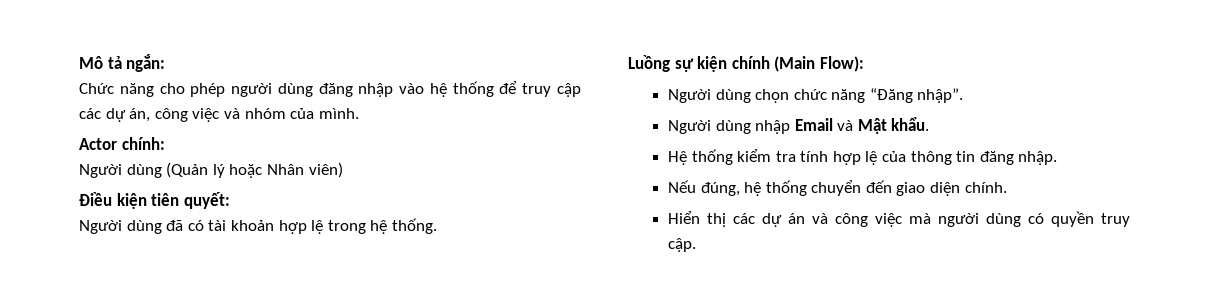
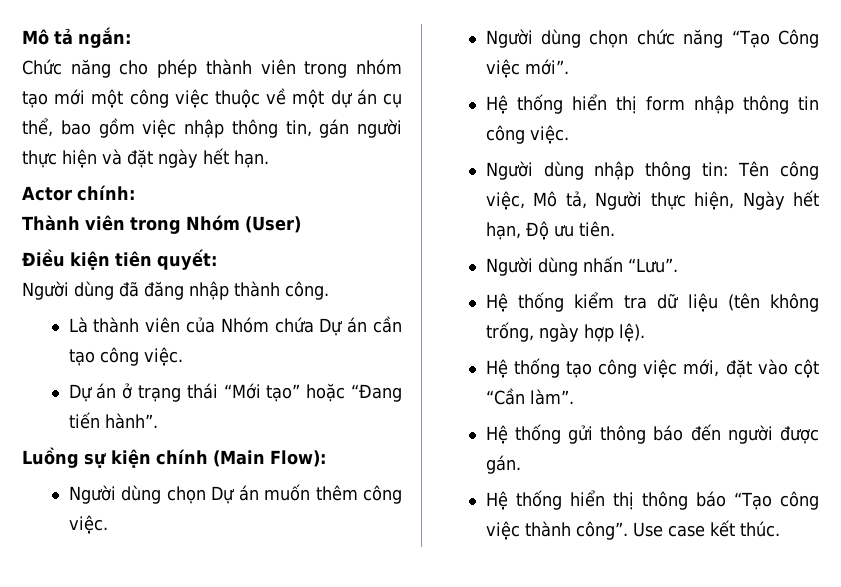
[231,81,581,97] [79,108,359,122] [79,137,165,150] [79,162,343,178] người dùng đăng nhập vào hệ thống để truy cập các dự án, công việc và nhóm của mình. // Actor chính: // Người dùng (Quản lý hoặc Nhân viên) -> [205,59,403,78] [22,88,402,108] [22,118,402,138] [22,148,269,168] [22,185,135,201] [22,215,301,234] thành viên trong nhóm tạo mới một công việc thuộc về một dự án cụ thể, bao gồm việc nhập thông tin, gán người thực hiện và đặt ngày hết hạn. // Actor chính: // Thành viên trong Nhóm (User)
[187,218,437,234] có tài khoản hợp lệ trong hệ thống. -> [144,281,329,300] [68,316,402,336] [68,347,183,366] [68,383,402,402] [68,412,158,429] đăng nhập thành công. // Là thành viên của Nhóm chứa Dự án cần tạo công việc. // Dự án ở trạng thái “Mới tạo” hoặc “Đang tiến hành”.
(864, 64) none -> [68,484,402,504] [68,515,108,534] // Người dùng chọn Dự án muốn thêm công việc.
[869,88,964,103] [667,117,930,134] [667,149,1058,165] [667,180,1007,196] [667,211,1130,227] [667,238,696,252] “Đăng nhập”. // Người dùng nhập Email và Mật khẩu. // Hệ thống kiểm tra tính hợp lệ của thông tin đăng nhập. // Nếu đúng, hệ thống chuyển đến giao diện chính. // Hiển thị các dự án và công việc mà người dùng có quyền truy cập. -> [731,29,819,48] [485,59,569,78] [485,94,819,114] [485,125,569,144] [485,161,819,180] [485,190,819,210] [485,221,615,240] [485,256,678,276] [485,292,819,312] [485,322,645,342] [485,358,819,378] [485,388,574,405] [485,424,819,444] [485,455,521,474] [485,490,819,510] [485,520,780,540] “Tạo Công việc mới”. // Hệ thống hiển thị form nhập thông tin công việc. // Người dùng nhập thông tin: Tên công việc, Mô tả, Người thực hiện, Ngày hết hạn, Độ ưu tiên. // Người dùng nhấn “Lưu”. // Hệ thống kiểm tra dữ liệu (tên không trống, ngày hợp lệ). // Hệ thống tạo công việc mới, đặt vào cột “Cần làm”. // Hệ thống gửi thông báo đến người được gán. // Hệ thống hiển thị thông báo “Tạo công việc thành công”. Use case kết thúc.

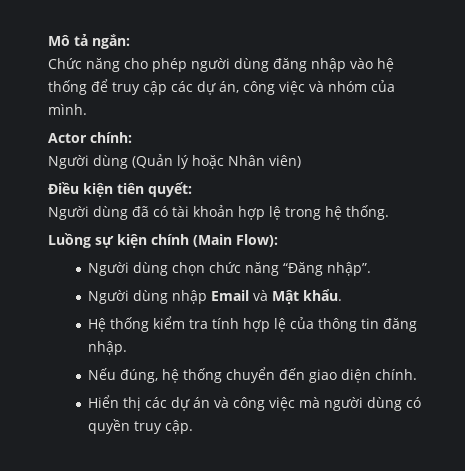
[205,59,403,78] [22,88,402,108] [22,118,402,138] [22,148,269,168] [22,185,135,201] [22,215,301,234] thành viên trong nhóm tạo mới một công việc thuộc về một dự án cụ thể, bao gồm việc nhập thông tin, gán người thực hiện và đặt ngày hết hạn. // Actor chính: // Thành viên trong Nhóm (User) -> [191,58,394,72] [48,79,395,95] [48,104,87,115] [48,132,132,143] [48,154,301,169] người dùng đăng nhập vào hệ thống để truy cập các dự án, công việc và nhóm của mình. // Actor chính: // Người dùng (Quản lý hoặc Nhân viên)
[144,281,329,300] [68,316,402,336] [68,347,183,366] [68,383,402,402] [68,412,158,429] đăng nhập thành công. // Là thành viên của Nhóm chứa Dự án cần tạo công việc. // Dự án ở trạng thái “Mới tạo” hoặc “Đang tiến hành”. -> [153,205,389,220] có tài khoản hợp lệ trong hệ thống.
[68,484,402,504] [68,515,108,534] // Người dùng chọn Dự án muốn thêm công việc. -> (278, 240) none
[731,29,819,48] [485,59,569,78] [485,94,819,114] [485,125,569,144] [485,161,819,180] [485,190,819,210] [485,221,615,240] [485,256,678,276] [485,292,819,312] [485,322,645,342] [485,358,819,378] [485,388,574,405] [485,424,819,444] [485,455,521,474] [485,490,819,510] [485,520,780,540] “Tạo Công việc mới”. // Hệ thống hiển thị form nhập thông tin công việc. // Người dùng nhập thông tin: Tên công việc, Mô tả, Người thực hiện, Ngày hết hạn, Độ ưu tiên. // Người dùng nhấn “Lưu”. // Hệ thống kiểm tra dữ liệu (tên không trống, ngày hợp lệ). // Hệ thống tạo công việc mới, đặt vào cột “Cần làm”. // Hệ thống gửi thông báo đến người được gán. // Hệ thống hiển thị thông báo “Tạo công việc thành công”. Use case kết thúc. -> [282,262,371,276] [87,289,342,305] [87,316,417,332] [87,341,127,355] [87,367,417,383] [87,395,421,411] [87,419,193,434] “Đăng nhập”. // Người dùng nhập Email và Mật khẩu. // Hệ thống kiểm tra tính hợp lệ của thông tin đăng nhập. // Nếu đúng, hệ thống chuyển đến giao diện chính. // Hiển thị các dự án và công việc mà người dùng có quyền truy cập.

